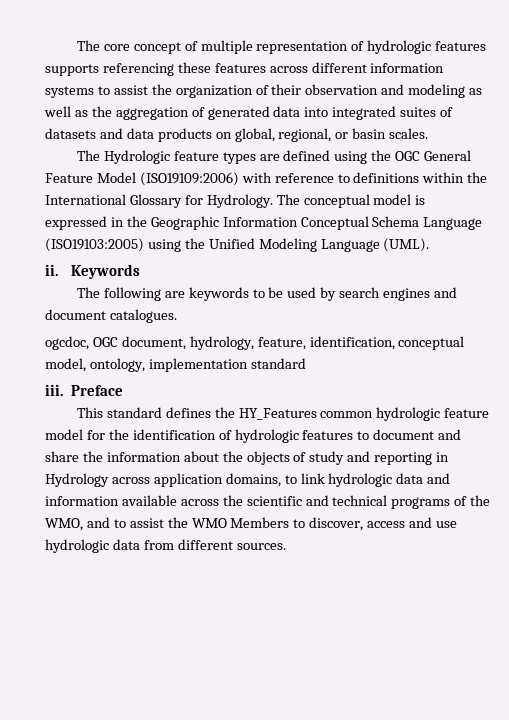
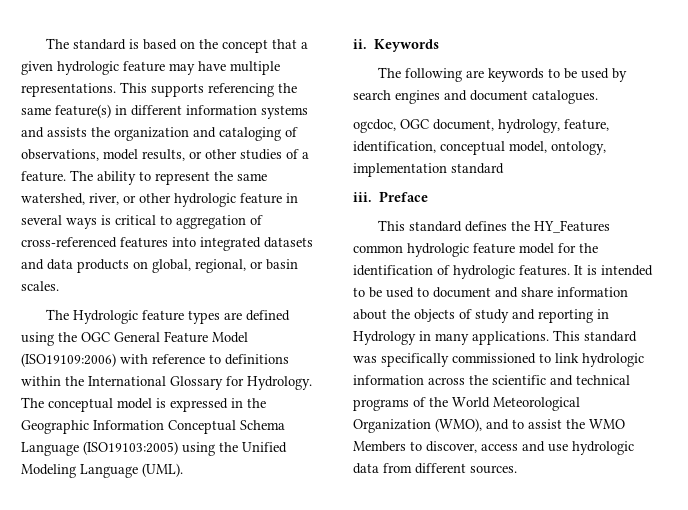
[76,40,487,54] [45,62,445,76] [45,84,483,98] [44,106,454,120] The core concept of multiple representation of hydrologic features supports referencing these features across different information systems to assist the organization of their observation and modeling as well as the aggregation of generated data into integrated suites of -> [46,38,309,53] [21,61,280,75] [21,82,297,97] [21,104,308,119] [21,127,298,141] [21,149,309,161] [21,170,267,185] [21,193,298,207] [21,215,263,229] [21,237,261,251] The standard is based on the concept that a given hydrologic feature may have multiple representations. This supports referencing the same feature(s) in different information systems and assists the organization and cataloging of observations, model results, or other studies of a feature. The ability to represent the same watershed, river, or other hydrologic feature in several ways is critical to aggregation of cross-referenced features into integrated
[302,430,354,440] features -> [519,265,653,276] [353,287,414,298] features. It is intended to be used
[82,451,103,462] the -> (553, 292) none
[111,473,451,487] [45,495,177,506] across application domains, to link hydrologic data and information available -> [419,330,637,345] [353,353,644,367] [353,375,424,385] in many applications. This standard was specifically commissioned to link hydrologic information
[45,518,83,531] WMO, -> [452,397,580,411] [353,418,482,433] World Meteorological Organization (WMO),

